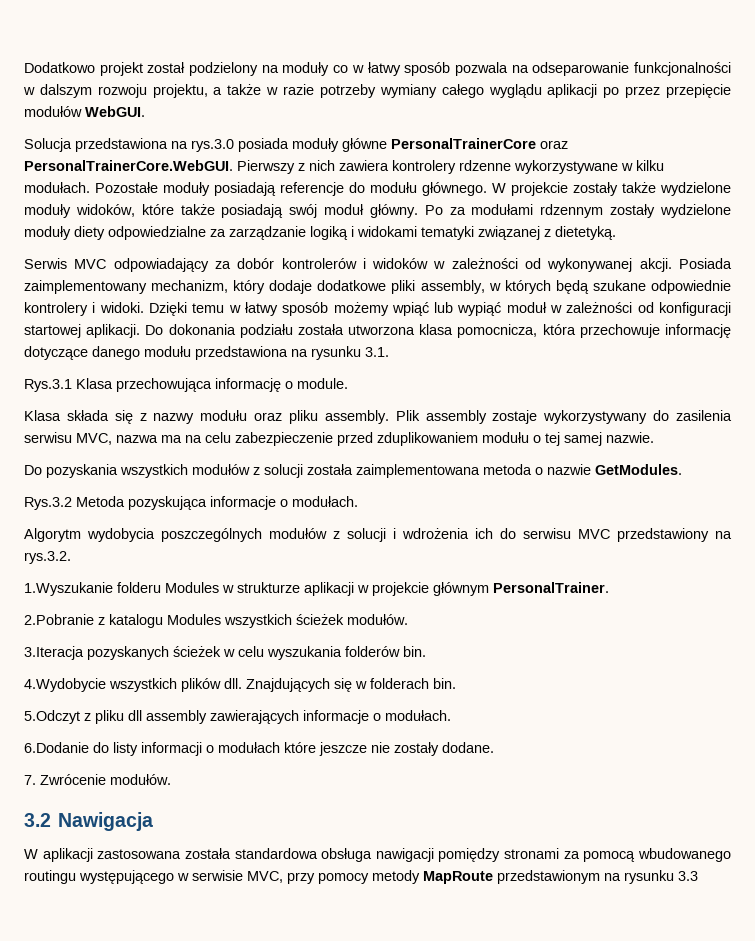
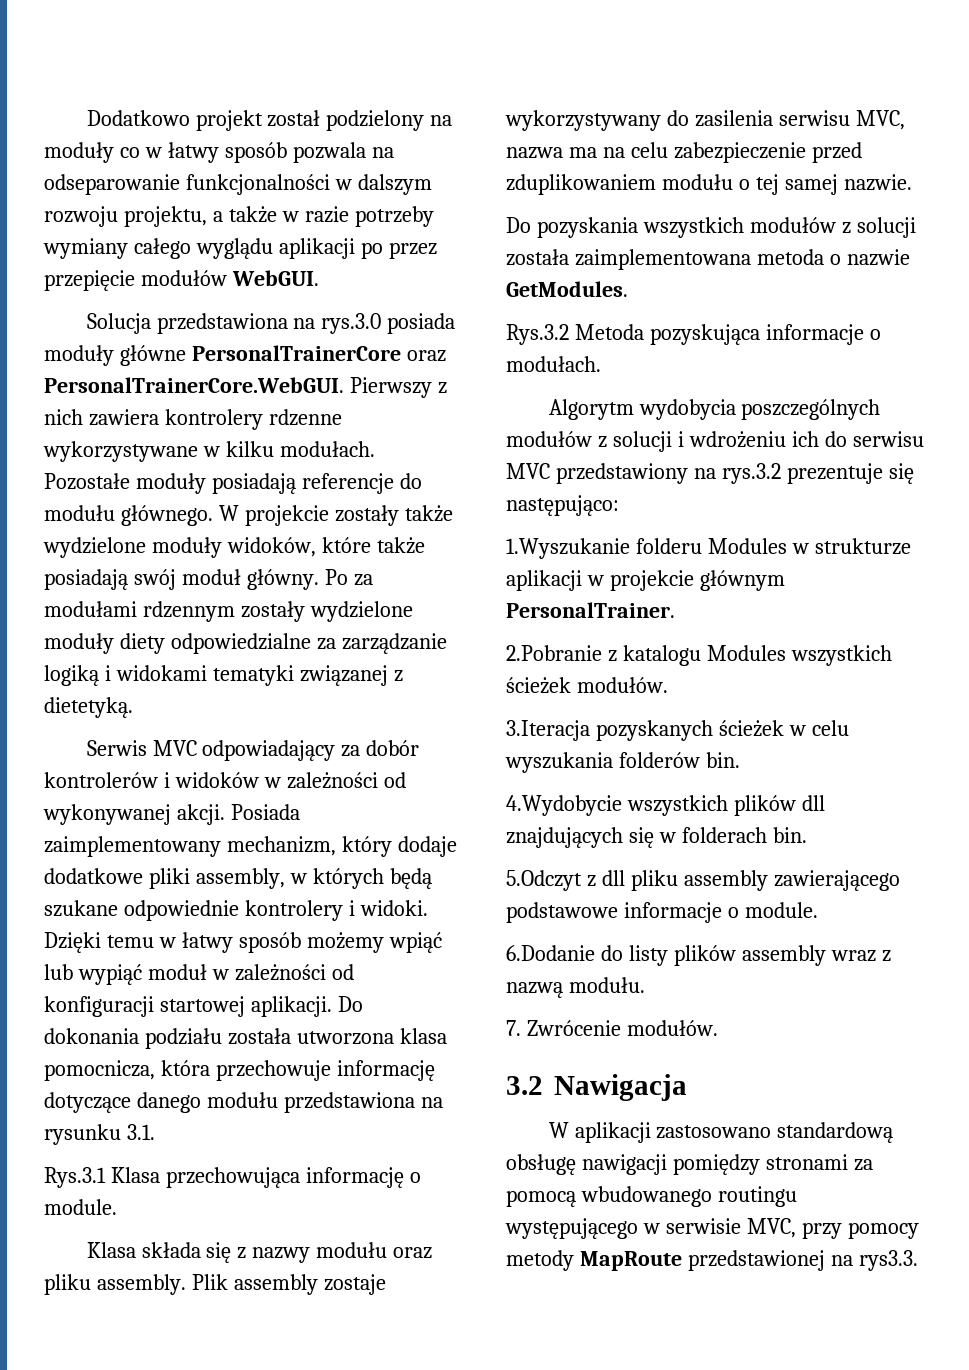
[402,528,469,539] wdrożenia -> [688,431,786,448] wdrożeniu
[24,551,71,564] rys.3.2. -> [721,463,914,484] [506,495,619,516] rys.3.2 prezentuje się następująco:
[224,678,330,692] dll. Znajdujących -> [801,795,825,811] [506,827,623,848] dll znajdujących
[95,710,451,724] pliku dll assembly zawierających informacje o modułach. -> [601,870,900,891] [506,902,818,923] dll pliku assembly zawierającego podstawowe informacje o module.
[141,742,494,756] informacji o modułach które jeszcze nie zostały dodane. -> [673,945,891,966] [506,977,645,998] plików assembly wraz z nazwą modułu.
[97,848,373,862] zastosowana została standardowa obsługa -> [656,1122,894,1143] [506,1154,576,1175] zastosowano standardową obsługę
[497,870,698,884] przedstawionym na rysunku 3.3 -> [687,1250,918,1271] przedstawionej na rys3.3.

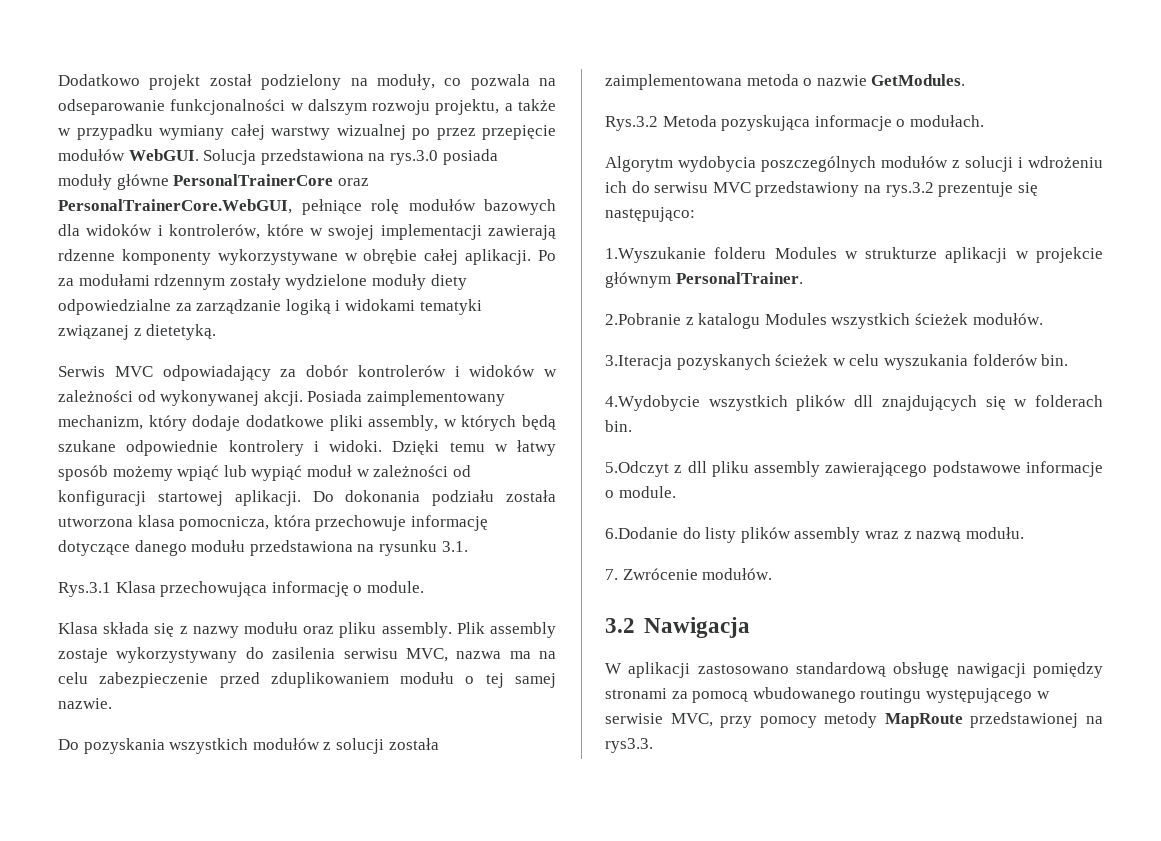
[44,142,287,163] moduły co w łatwy sposób -> [376,74,462,90] moduły, co
[304,206,434,227] [43,238,355,259] razie potrzeby wymiany całego wyglądu aplikacji -> [76,124,406,140] przypadku wymiany całej warstwy wizualnej
(319, 278) // -> (199, 155) none
[44,377,447,398] [44,409,342,430] [43,441,375,462] [44,473,422,494] [44,505,453,526] [43,537,425,558] [44,569,319,590] PersonalTrainerCore.WebGUI. Pierwszy z nich zawiera kontrolery rdzenne wykorzystywane w kilku modułach. Pozostałe moduły posiadają referencje do modułu głównego. W projekcie zostały także wydzielone moduły widoków, które także posiadają swój moduł główny. -> [58,199,556,215] [58,224,556,240] [58,249,532,265] PersonalTrainerCore.WebGUI, pełniące rolę modułów bazowych dla widoków i kontrolerów, które w swojej implementacji zawierają rdzenne komponenty wykorzystywane w obrębie całej aplikacji.

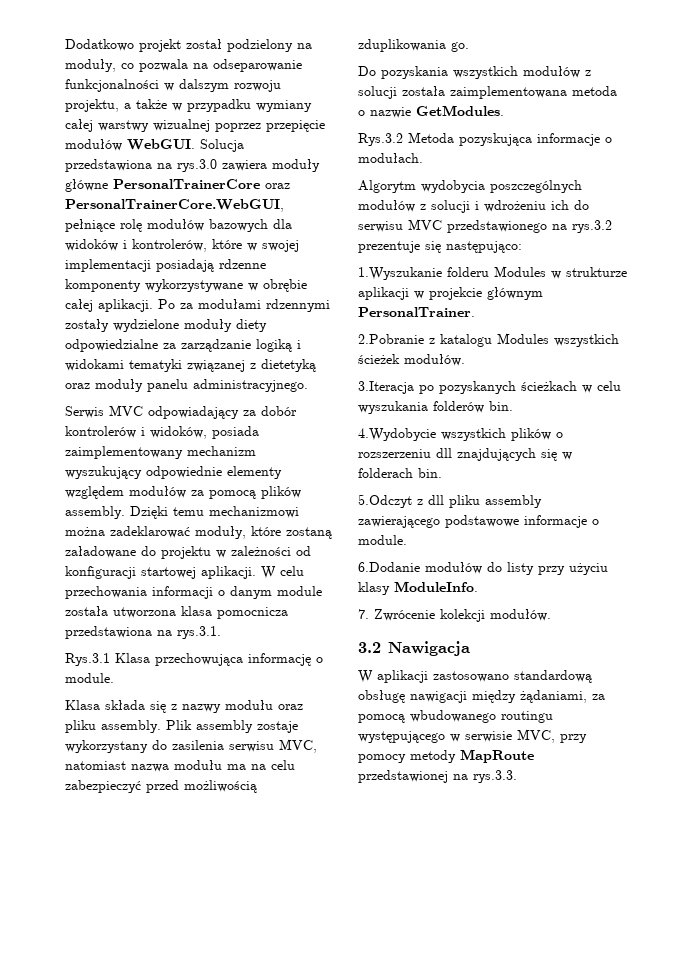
[412,128,476,140] po przez -> [215,123,261,132] poprzez
[442,149,498,165] posiada -> [222,160,267,171] zawiera
[488,225,556,240] zawierają -> [156,259,214,272] posiadają
[154,274,226,290] rdzennym -> [266,299,330,312] rdzennymi
[146,324,217,340] dietetyką. -> [261,359,316,372] [65,379,308,392] dietetyką oraz moduły panelu administracyjnego.
[469,365,557,377] [58,390,505,406] [58,415,556,431] [58,440,556,456] [58,465,352,481] widoków w zależności od wykonywanej akcji. Posiada zaimplementowany mechanizm, który dodaje dodatkowe pliki assembly, w których będą szukane odpowiednie kontrolery i widoki. Dzięki temu w łatwy sposób możemy wpiąć lub wypiąć moduł -> [150,426,259,439] [65,446,256,459] [65,466,282,479] [65,486,301,499] [65,506,299,519] [65,526,332,539] [65,546,211,559] widoków, posiada zaimplementowany mechanizm wyszukujący odpowiednie elementy względem modułów za pomocą plików assembly. Dzięki temu mechanizmowi można zadeklarować moduły, które zostaną załadowane do projektu
[312,490,556,506] [58,515,488,531] [58,540,468,556] Do dokonania podziału została utworzona klasa pomocnicza, która przechowuje informację dotyczące danego modułu przedstawiona na rysunku 3.1. -> [261,566,304,579] [65,586,322,599] [65,606,288,619] [65,626,221,639] W celu przechowania informacji o danym module została utworzona klasa pomocnicza przedstawiona na rys.3.1.
[116,647,238,663] wykorzystywany -> [65,740,148,753] wykorzystany
[456,651,556,659] [58,672,556,688] [58,698,112,709] nazwa ma na celu zabezpieczenie przed zduplikowaniem modułu o tej samej nazwie. -> [65,760,295,772] [65,780,257,793] [358,39,469,52] natomiast nazwa modułu ma na celu zabezpieczyć przed możliwością zduplikowania go.
[755,181,860,197] przedstawiony -> [447,220,547,233] przedstawionego
[676,354,829,370] pozyskanych ścieżek -> [419,381,577,394] po pozyskanych ścieżkach
(847, 403) none -> [556,432,563,438] [358,449,431,458] o rozszerzeniu
(678, 533) none -> [425,562,482,574] modułów
[740,527,1024,543] plików assembly wraz z nazwą modułu. -> [538,563,608,575] [358,581,478,595] przy użyciu klasy ModuleInfo.
(698, 574) none -> [440,609,485,622] kolekcji
[1033,662,1103,678] [605,688,667,699] pomiędzy stronami -> [472,690,587,703] między żądaniami,
[605,738,653,753] rys3.3. -> [473,770,517,783] rys.3.3.

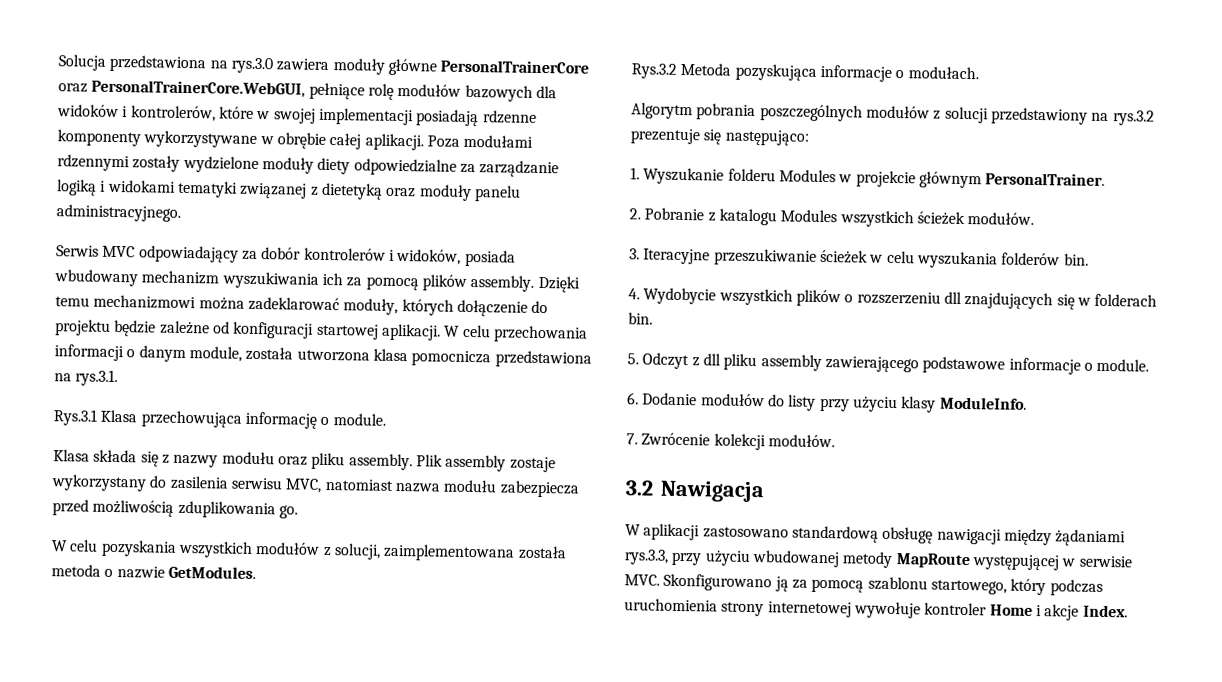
[65,39,312,52] [65,59,302,72] [65,79,281,92] [65,99,312,112] [65,119,325,132] [65,139,195,151] Dodatkowo projekt został podzielony na moduły, co pozwala na odseparowanie funkcjonalności w dalszym rozwoju projektu, a także w przypadku wymiany całej warstwy wizualnej poprzez przepięcie modułów WebGUI. -> (58, 62) none
[158,299,193,309] Po za -> [426,135,460,148] Poza
[65,446,256,459] [65,466,282,479] [65,486,186,499] zaimplementowany mechanizm wyszukujący odpowiednie elementy względem modułów -> [54,269,343,289] wbudowany mechanizm wyszukiwania ich
[251,526,332,539] [65,546,291,559] które zostaną załadowane do projektu w zależności -> [401,299,549,317] [55,319,210,337] których dołączenie do projektu będzie zależne
[277,586,322,596] module -> [188,346,242,362] module,
[227,760,295,770] [65,780,141,793] ma na celu zabezpieczyć -> [499,480,580,498] zabezpiecza
[358,66,376,76] Do -> [51,539,99,552] W celu
[358,86,567,99] solucji została zaimplementowana -> [333,543,567,562] solucji, zaimplementowana została
[421,180,485,193] wydobycia -> [696,103,757,121] pobrania
[475,200,589,212] [358,219,547,233] i wdrożeniu ich do serwisu MVC przedstawionego -> [990,107,1088,125] przedstawiony
[358,267,442,280] 1.Wyszukanie -> [630,167,725,185] 1. Wyszukanie
[566,267,627,277] [358,287,424,300] strukturze aplikacji w -> (853, 178) none
[358,334,424,344] 2.Pobranie -> [629,207,705,221] 2. Pobranie
[358,381,577,394] 3.Iteracja po pozyskanych ścieżkach -> [629,248,868,266] 3. Iteracyjne przeszukiwanie ścieżek
[358,428,436,441] 4.Wydobycie -> [628,287,717,305] 4. Wydobycie
[358,494,412,508] 5.Odczyt -> [627,352,690,370] 5. Odczyt
[358,562,420,572] 6.Dodanie -> [627,392,698,406] 6. Dodanie
[520,690,605,703] [358,710,553,723] [358,729,587,743] [358,749,534,763] [358,770,517,783] żądaniami, za pomocą wbudowanego routingu występującego w serwisie MVC, przy pomocy metody MapRoute przedstawionej na rys.3.3. -> [1055,529,1127,547] [624,549,1133,571] [624,573,1103,596] [624,598,1128,621] żądaniami rys.3.3, przy użyciu wbudowanej metody MapRoute występującej w serwisie MVC. Skonfigurowano ją za pomocą szablonu startowego, który podczas uruchomienia strony internetowej wywołuje kontroler Home i akcje Index.

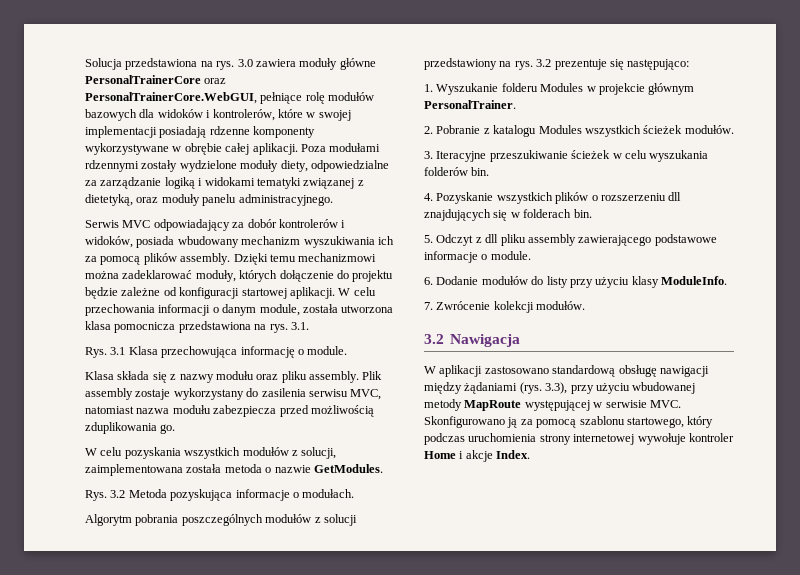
[230,57,273,74] rys.3.0 -> [216,59,253,70] rys. 3.0
[317,157,351,175] diety -> [280,160,308,172] diety,
[320,182,383,200] dietetyką -> [85,194,133,206] dietetyką,
[75,369,119,387] [53,409,97,426] rys.3.1. // Rys.3.1 -> [269,322,309,333] [85,347,126,358] rys. 3.1. // Rys. 3.1
[631,63,677,79] Rys.3.2 -> [85,490,126,501] Rys. 3.2
[1112,110,1155,126] rys.3.2 -> [514,59,552,70] rys. 3.2
[643,287,717,305] Wydobycie -> [436,192,494,204] Pozyskanie
[624,549,669,565] rys.3.3, -> [519,382,568,394] (rys. 3.3),

